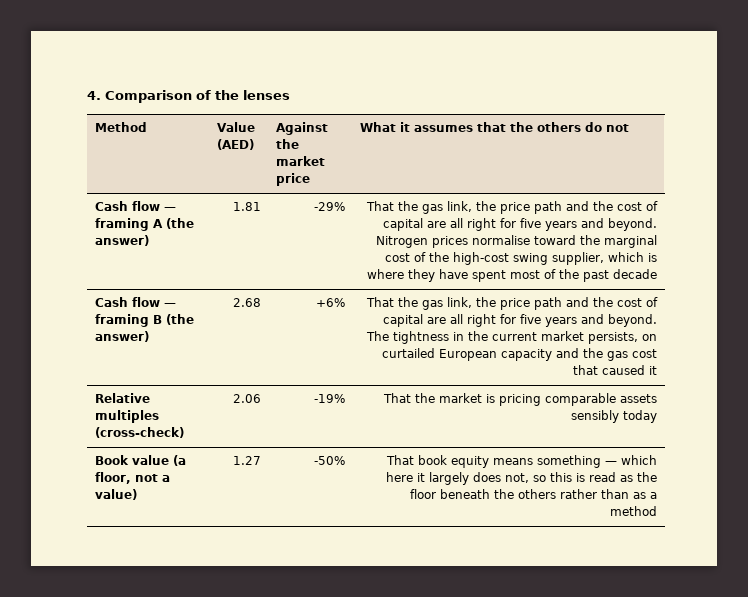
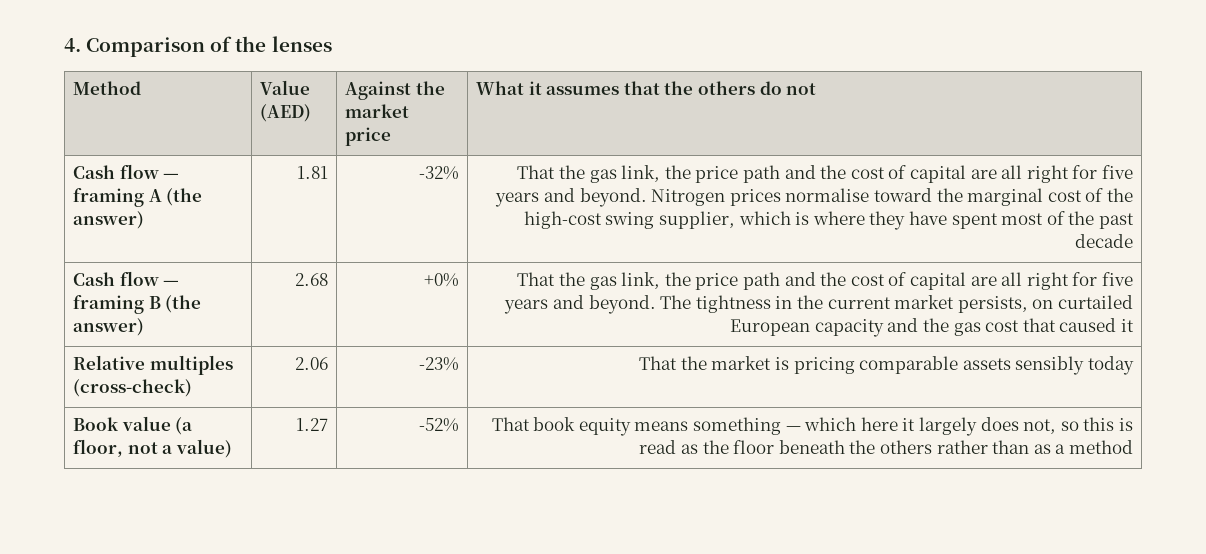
[314,202,346,211] -29% -> [418,166,459,180] -32%
[316,298,346,307] +6% -> [423,273,459,287] +0%
[314,394,346,403] -19% -> [418,357,459,371] -23%
[314,456,346,465] -50% -> [418,418,459,432] -52%

